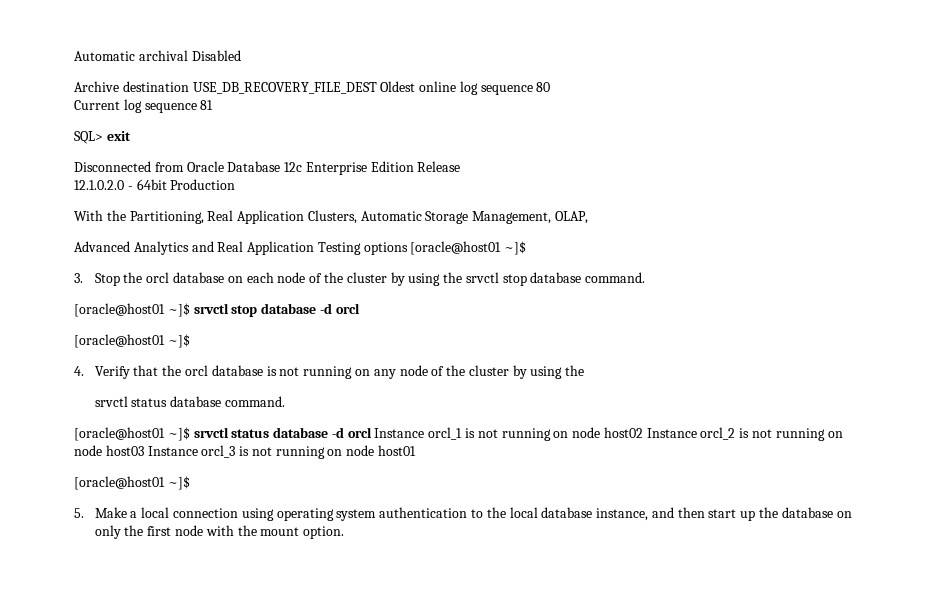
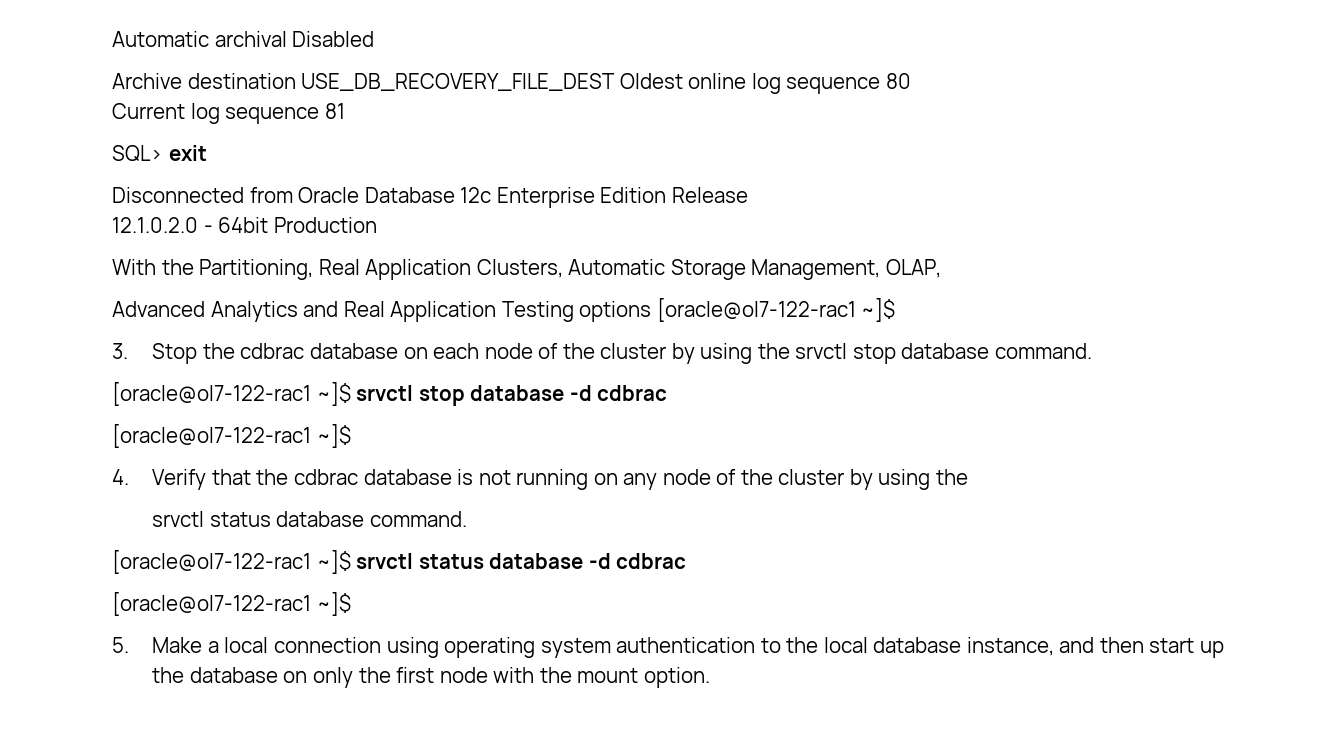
[410,241,502,255] [oracle@host01 -> [656,298,856,322] [oracle@ol7-122-rac1
[146,272,170,283] orcl -> [240,343,305,359] cdbrac
[74,303,165,317] [oracle@host01 -> [112,382,311,406] [oracle@ol7-122-rac1
[335,303,360,314] [74,334,165,348] orcl // [oracle@host01 -> [597,385,668,401] [112,424,311,448] cdbrac // [oracle@ol7-122-rac1
[185,365,209,376] orcl -> [293,469,358,485] cdbrac
[74,427,165,441] [oracle@host01 -> [112,550,311,574] [oracle@ol7-122-rac1
[347,427,843,441] [74,445,417,459] [74,476,165,490] orcl Instance orcl_1 is not running on node host02 Instance orcl_2 is not running on node host03 Instance orcl_3 is not running on node host01 // [oracle@host01 -> [616,553,687,569] [112,592,311,616] cdbrac // [oracle@ol7-122-rac1

